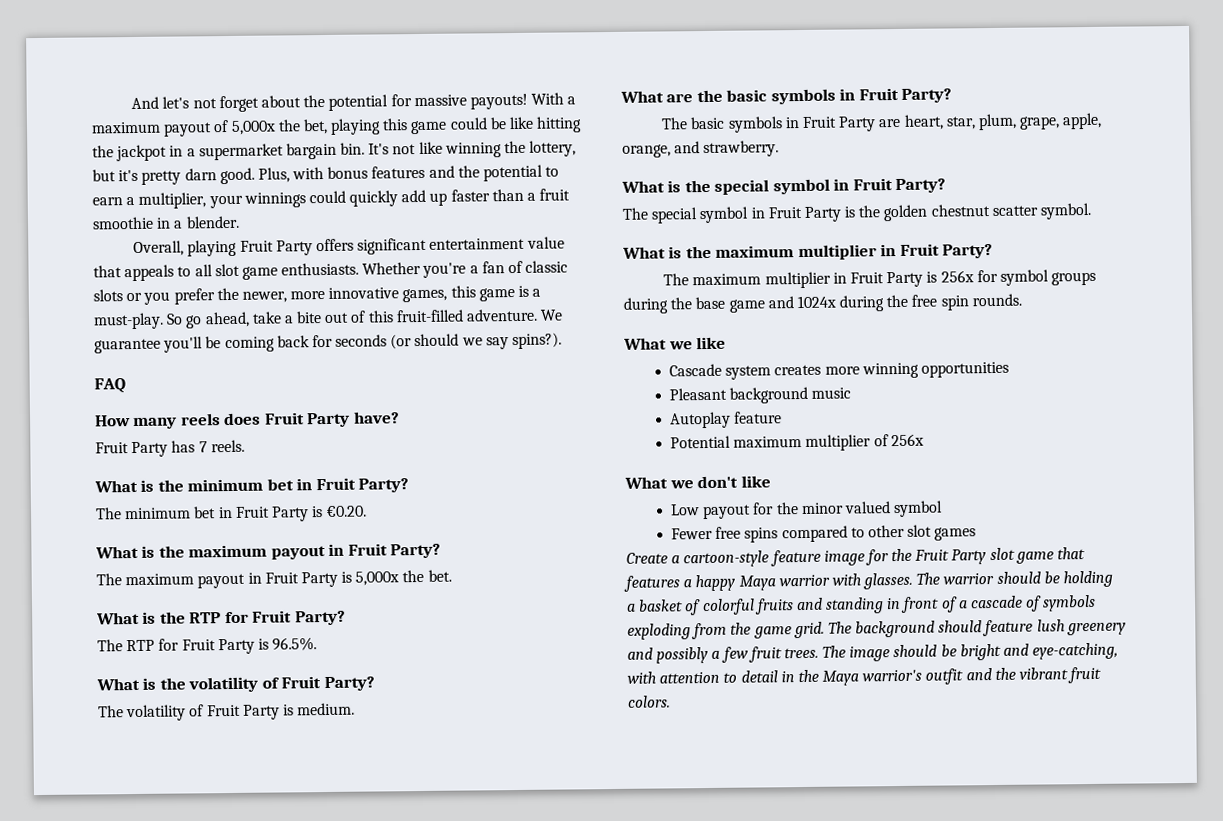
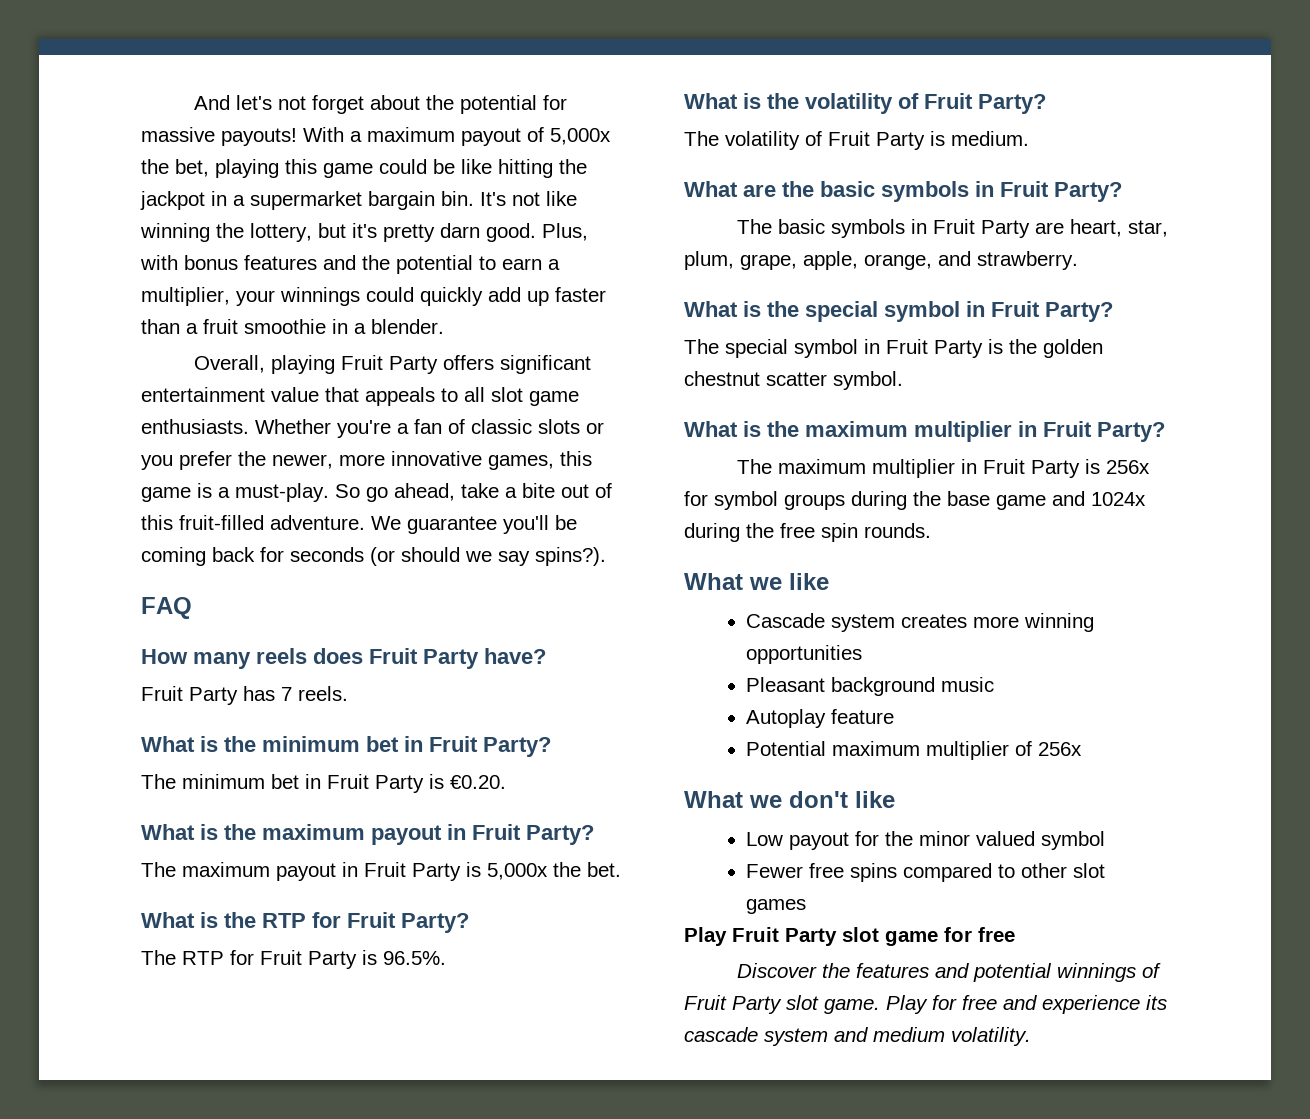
[626,547,1086,568] [623,570,1114,592] [627,594,1097,616] [627,619,1126,640] [627,642,1119,664] [627,666,1102,686] [627,695,671,708] Create a cartoon-style feature image for the Fruit Party slot game that features a happy Maya warrior with glasses. The warrior should be holding a basket of colorful fruits and standing in front of a cascade of symbols exploding from the game grid. The background should feature lush greenery and possibly a few fruit trees. The image should be bright and eye-catching, with attention to detail in the Maya warrior's outfit and the vibrant fruit colors. -> [684,927,1015,946] [736,963,1161,982] [684,995,1167,1014] [684,1027,1031,1046] Play Fruit Party slot game for free // Discover the features and potential winnings of Fruit Party slot game. Play for free and experience its cascade system and medium volatility.

